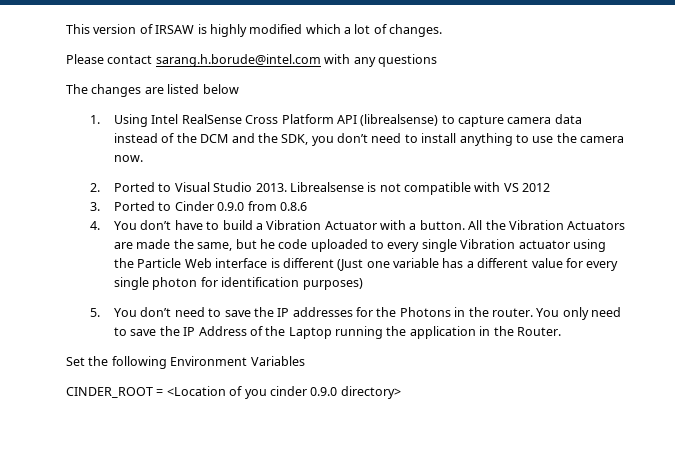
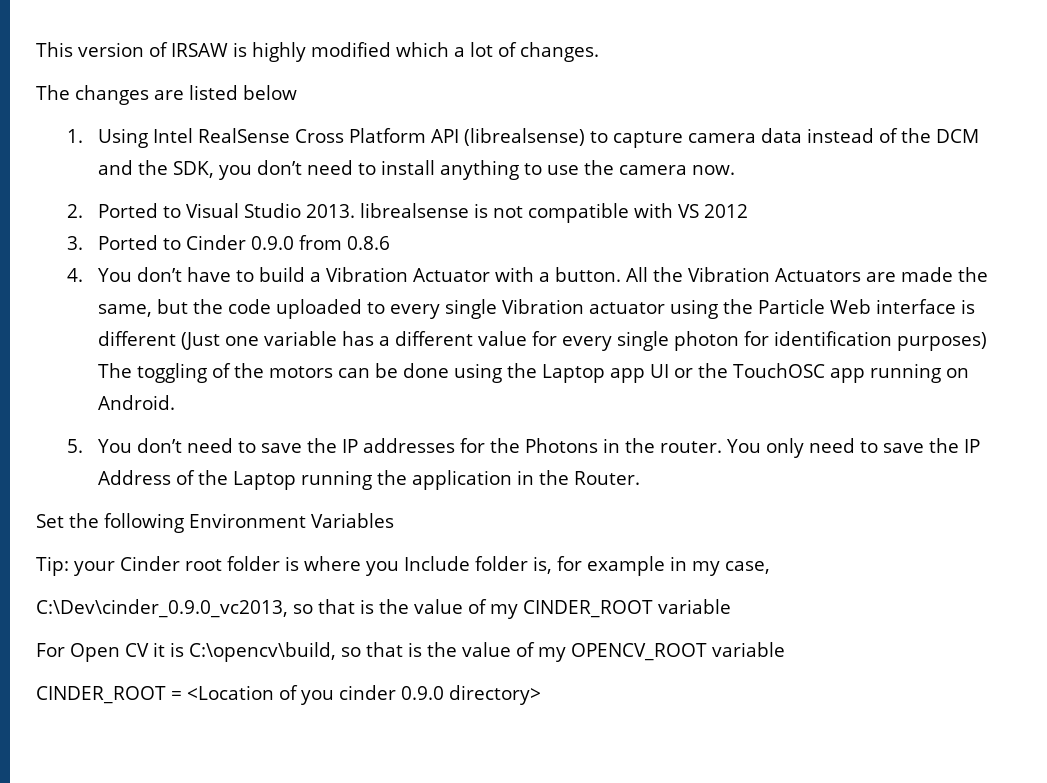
[66,54,437,67] // Please contact sarang.h.borude@intel.com with any questions -> (599, 52) none
[289,182,364,192] Librealsense -> [359,203,469,218] librealsense
[259,239,275,249] he -> [192,299,223,314] the
(363, 284) none -> [97,363,969,383] [97,395,175,410] The toggling of the motors can be done using the Laptop app UI or the TouchOSC app running on Android.
(305, 361) none -> [36,556,770,576] [36,599,731,619] [36,642,785,662] // Tip: your Cinder root folder is where you Include folder is, for example in my case, // C:\Dev\cinder_0.9.0_vc2013, so that is the value of my CINDER_ROOT variable // For Open CV it is C:\opencv\build, so that is the value of my OPENCV_ROOT variable

